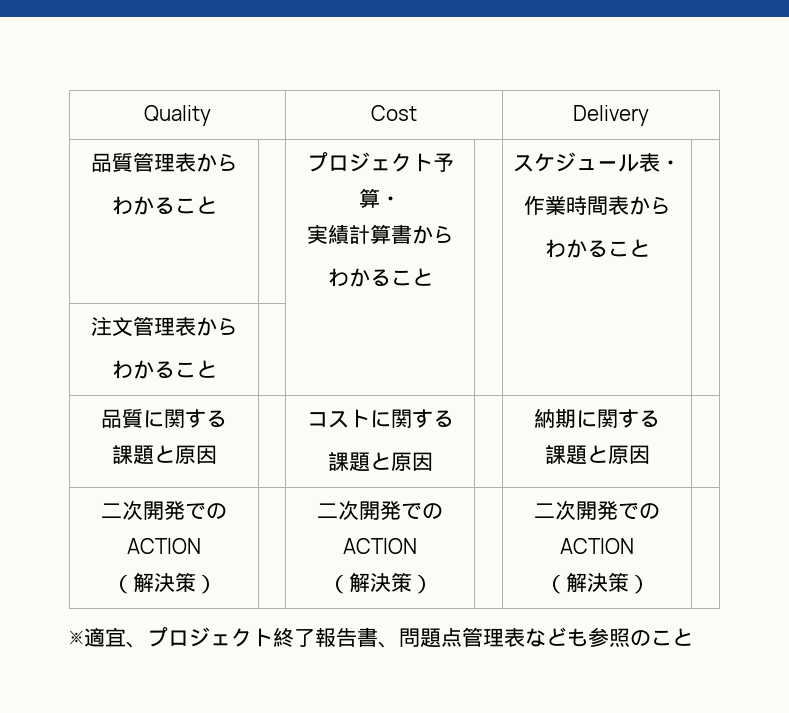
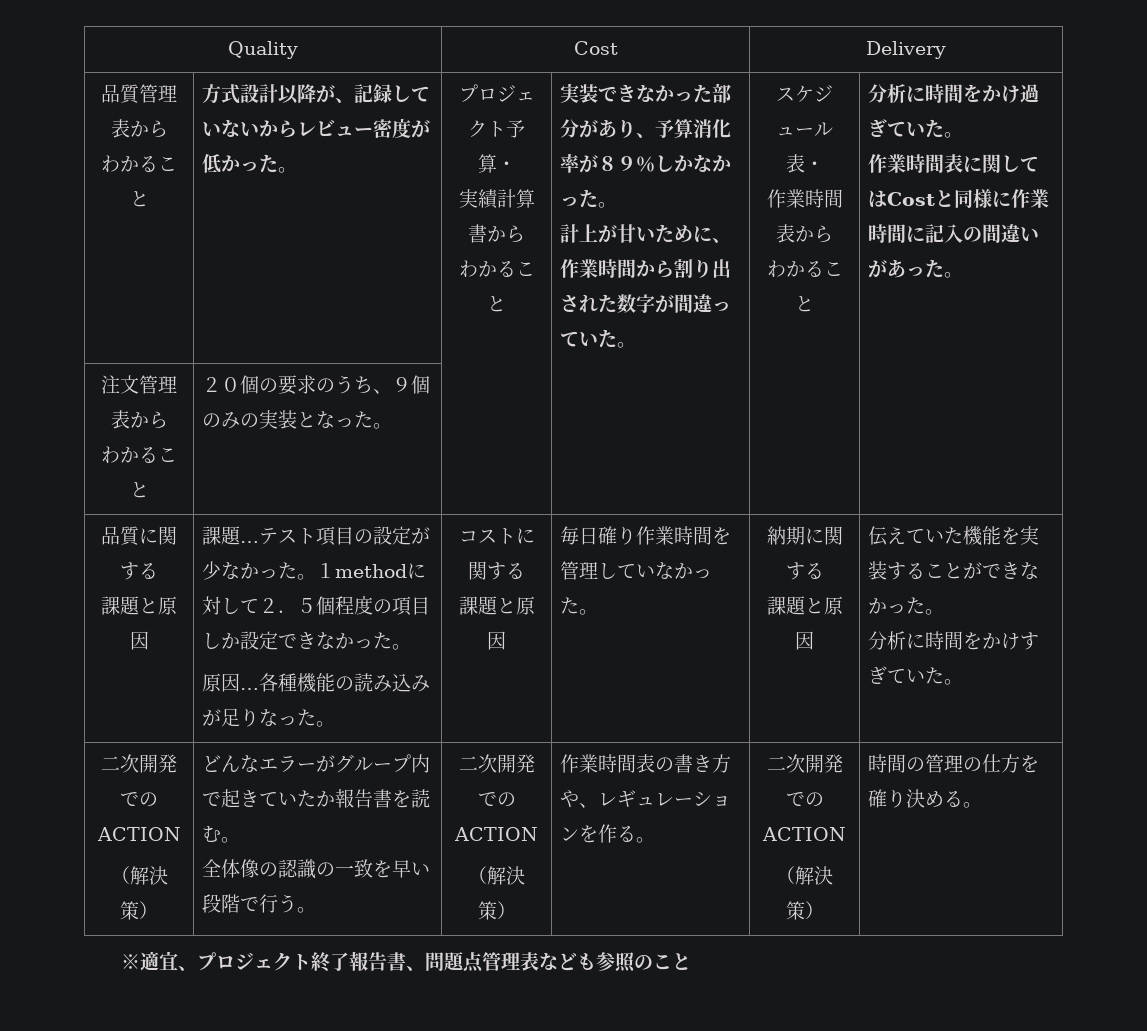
(217, 205) none -> [202,84,431,104] [202,118,431,138] [202,154,298,173] 方式設計以降が、記録していないからレビュー密度が低かった。
(433, 277) none -> [560,83,732,103] [560,119,732,138] [560,154,732,173] [560,189,618,208] [560,224,732,243] [560,259,732,278] [560,294,732,313] [560,329,637,348] 実装できなかった部分があり、予算消化率が８９％しかなかった。 // 計上が甘いために、作業時間から割り出された数字が間違っていた。
(650, 248) none -> [868,84,1040,103] [868,119,964,138] [868,154,1040,173] [868,189,1050,208] [868,224,1040,243] [868,259,964,278] 分析に時間をかけ過ぎていた。 // 作業時間表に関してはCostと同様に作業時間に記入の間違いがあった。
(217, 369) none -> [202,375,431,395] [202,410,393,429] ２０個の要求のうち、９個のみの実装となった。
(217, 454) none -> [202,526,431,546] [202,561,427,580] [202,596,431,616] [202,631,412,650] [202,673,431,693] [202,708,336,727] 課題…テスト項目の設定が少なかった。１methodに対して２．５個程度の項目しか設定できなかった。 // 原因…各種機能の読み込みが足りなった。
(433, 461) none -> [560,526,732,545] [560,561,713,580] [560,597,599,615] 毎日確り作業時間を管理していなかった。
[101,500,227,520] [127,538,201,554] [111,572,217,594] [317,500,443,520] [343,538,417,554] [327,572,433,594] [534,500,660,520] [560,538,634,554] [544,572,650,594] // 二次開発でのACTION // （解決策） | | 二次開発でのACTION // （解決策） | | 二次開発でのACTION // （解決策） | -> [868,526,1040,546] [868,561,1040,580] [868,597,945,615] [868,631,1040,650] [868,666,964,685] [101,754,177,773] [120,792,158,807] [96,827,181,841] [110,866,168,885] [120,901,158,920] [202,754,431,773] [202,788,431,808] [202,826,241,843] [202,859,431,879] [202,894,317,913] [458,754,535,773] [477,792,516,807] [454,827,538,841] [468,866,525,885] [477,901,516,920] [560,754,732,773] [560,790,732,808] [560,824,656,843] [766,754,843,773] [785,792,824,807] [762,827,846,841] [776,866,833,885] [785,901,824,920] [868,754,1040,773] [868,789,983,808] 伝えていた機能を実装することができなかった。 // 分析に時間をかけすぎていた。 // 二次開発でのACTION // （解決策） | どんなエラーがグループ内で起きていたか報告書を読む。 // 全体像の認識の一致を早い段階で行う。 | 二次開発でのACTION // （解決策） | 作業時間表の書き方や、レギュレーションを作る。 | 二次開発でのACTION // （解決策） | 時間の管理の仕方を確り決める。

